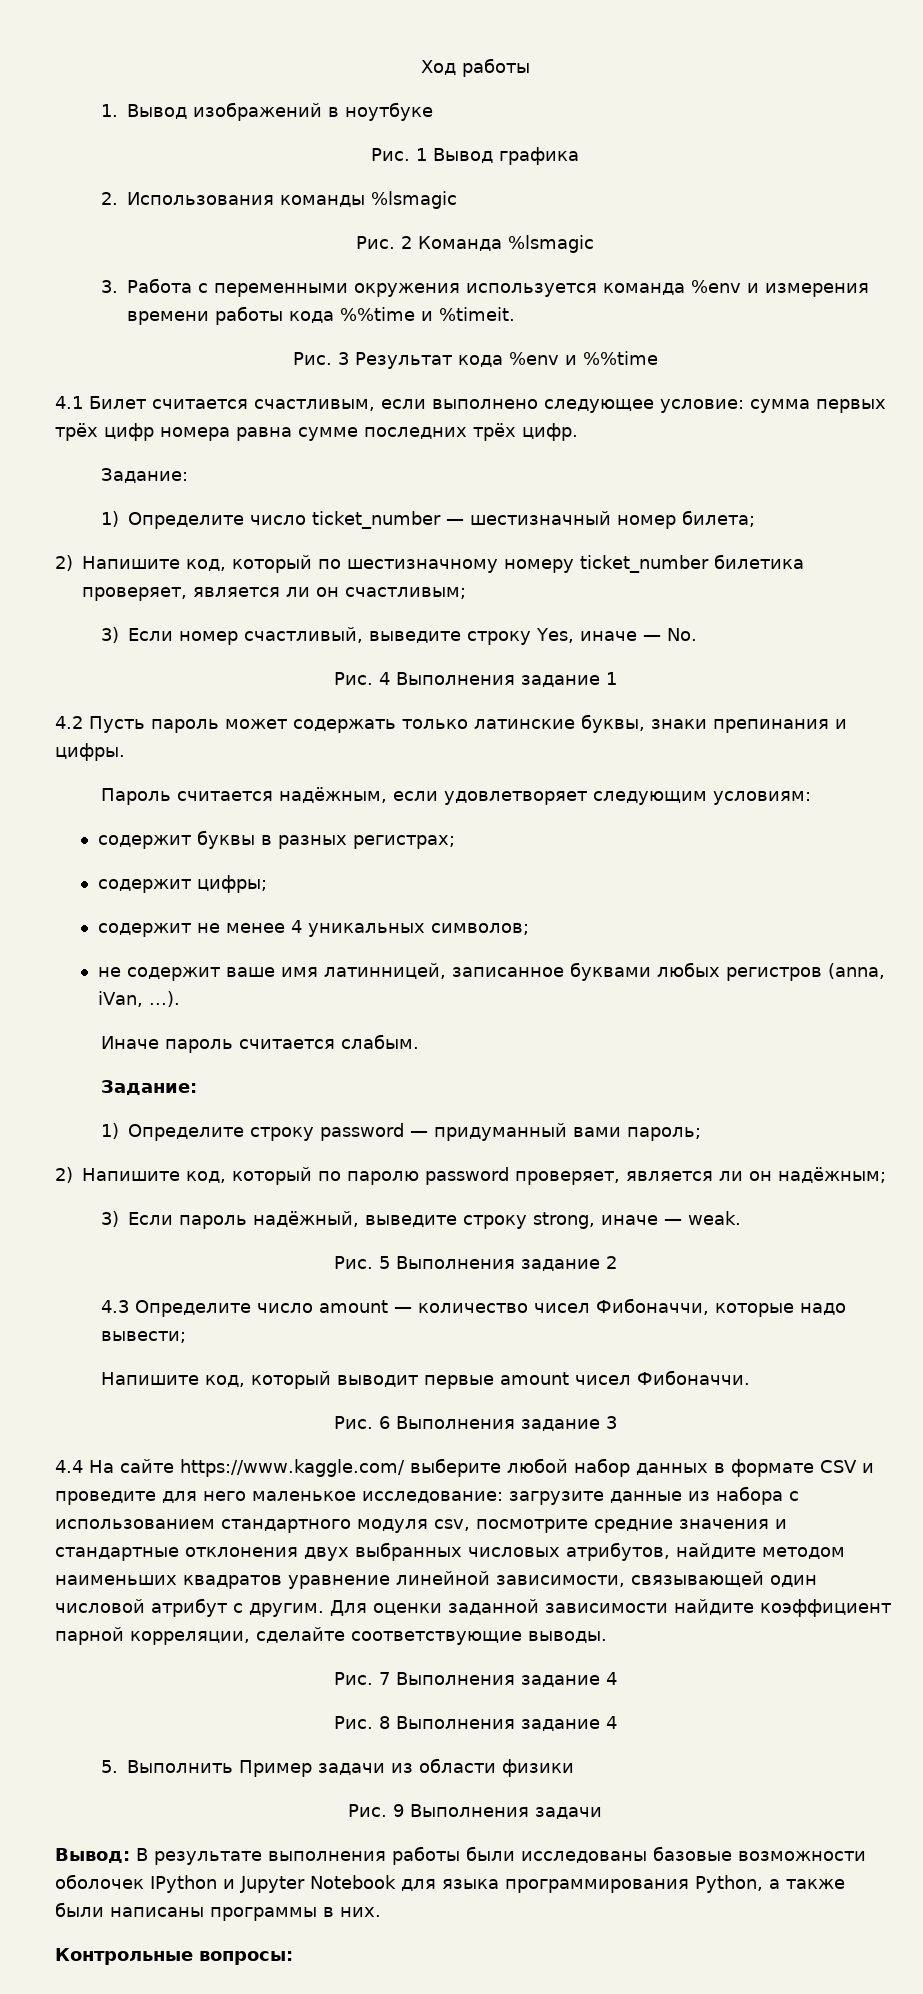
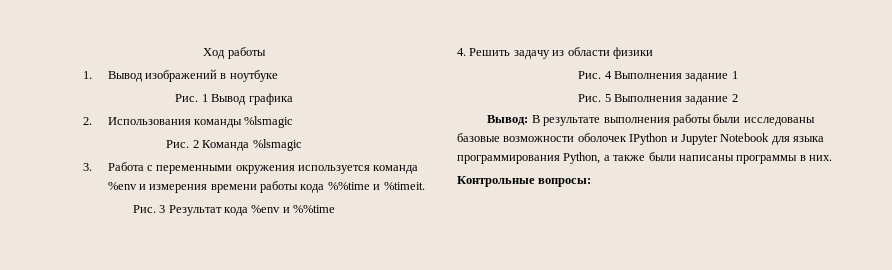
[55,396,886,413] [55,423,578,441] [100,468,188,483] [100,510,755,529] [55,554,804,573] [82,587,466,601] [100,627,697,645] 4.1 Билет считается счастливым, если выполнено следующее условие: сумма первых трёх цифр номера равна сумме последних трёх цифр. // Задание: // 1) Определите число ticket_number — шестизначный номер билета; // 2) Напишите код, который по шестизначному номеру ticket_number билетика проверяет, является ли он счастливым; // 3) Если номер счастливый, выведите строку Yes, иначе — No. -> [457,47,653,59] 4. Решить задачу из области физики
[55,714,847,733] [55,743,125,761] [100,787,811,805] [97,830,455,849] [97,875,267,893] [97,920,529,937] [97,962,885,981] [97,991,180,1007] [100,1034,419,1053] [100,1080,197,1095] [100,1123,701,1141] [55,1167,886,1185] [100,1211,741,1229] // 4.2 Пусть пароль может содержать только латинские буквы, знаки препинания и цифры. // Пароль считается надёжным, если удовлетворяет следующим условиям: // содержит буквы в разных регистрах; // содержит цифры; // содержит не менее 4 уникальных символов; // не содержит ваше имя латинницей, записанное буквами любых регистров (anna, iVan, ...). // Иначе пароль считается слабым. // Задание: // 1) Определите строку password — придуманный вами пароль; // 2) Напишите код, который по паролю password проверяет, является ли он надёжным; // 3) Если пароль надёжный, выведите строку strong, иначе — weak. -> (738, 75) none
[100,1298,846,1317] [100,1331,186,1343] [100,1370,750,1389] [333,1416,617,1431] [55,1458,874,1477] [55,1486,799,1505] [55,1519,787,1533] [55,1542,845,1561] [55,1571,817,1589] [55,1598,891,1617] [55,1627,607,1645] [333,1672,617,1687] [333,1716,617,1731] [100,1758,574,1777] [348,1804,602,1819] // 4.3 Определите число amount — количество чисел Фибоначчи, которые надо вывести; // Напишите код, который выводит первые amount чисел Фибоначчи. // Рис. 6 Выполнения задание 3 // 4.4 На сайте https://www.kaggle.com/ выберите любой набор данных в формате CSV и проведите для него маленькое исследование: загрузите данные из набора с использованием стандартного модуля csv, посмотрите средние значения и стандартные отклонения двух выбранных числовых атрибутов, найдите методом наименьших квадратов уравнение линейной зависимости, связывающей один числовой атрибут с другим. Для оценки заданной зависимости найдите коэффициент парной корреляции, сделайте соответствующие выводы. // Рис. 7 Выполнения задание 4 // Рис. 8 Выполнения задание 4 // 5. Выполнить Пример задачи из области физики // Рис. 9 Выполнения задачи -> (738, 98) none

